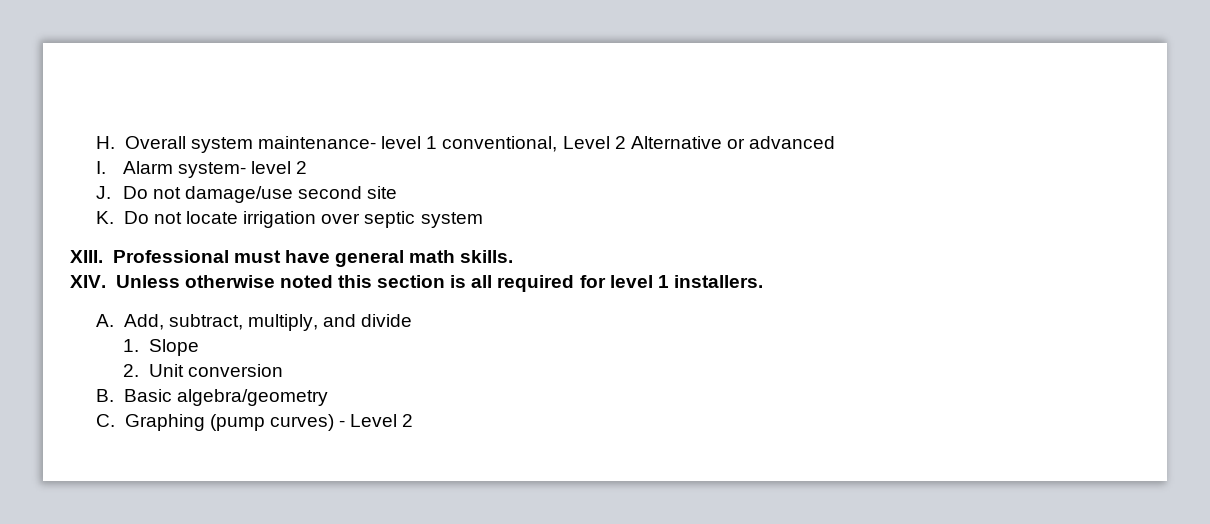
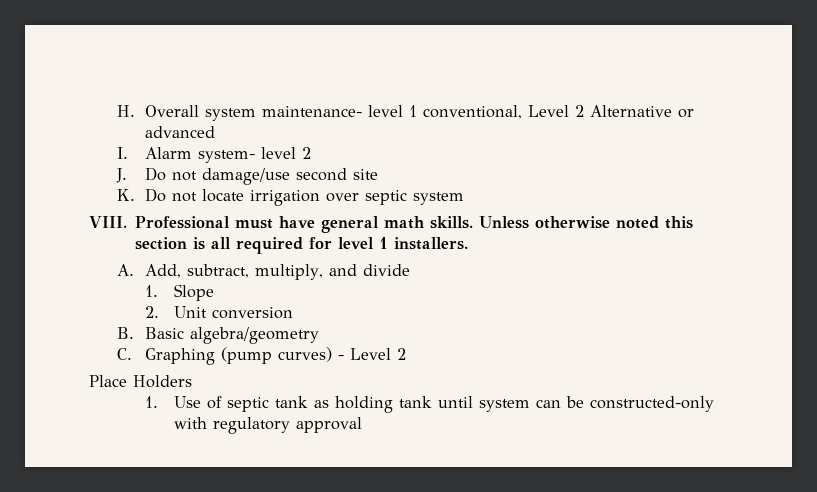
[70,250,103,263] XIII. -> [89,216,127,228] VIII.
[70,275,106,288] // XIV. -> (474, 222) none
(414, 420) none -> [89,375,192,388] [145,396,714,413] [173,417,362,434] // Place Holders // 1. Use of septic tank as holding tank until system can be constructed-only with regulatory approval

